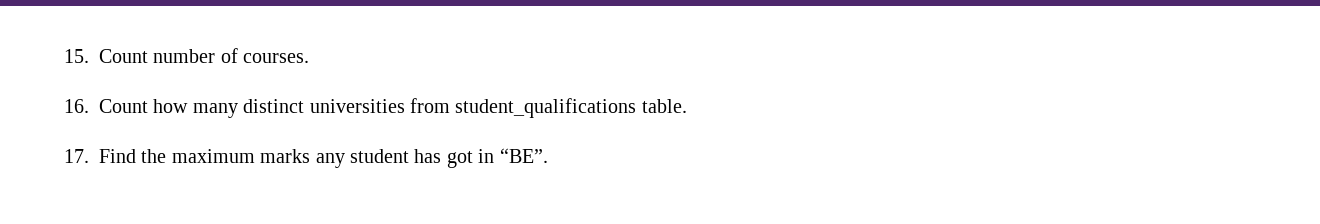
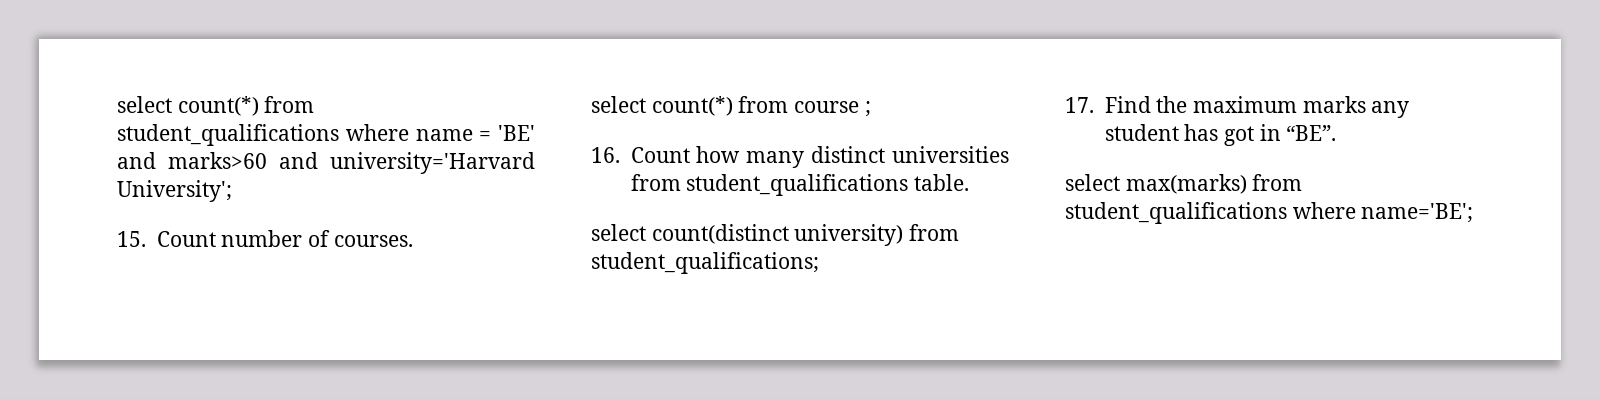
(64, 56) none -> [117,96,315,116] [117,124,535,146] [117,152,535,174] [117,180,232,202] select count(*) from student_qualifications where name = 'BE' and marks>60 and university='Harvard University'; //
(310, 58) none -> [591,96,871,117] // select count(*) from course ;
(687, 106) none -> [591,224,960,246] [591,252,819,274] // select count(distinct university) from student_qualifications;
(548, 155) none -> [1065,174,1303,194] [1065,202,1474,224] // select max(marks) from student_qualifications where name='BE';

